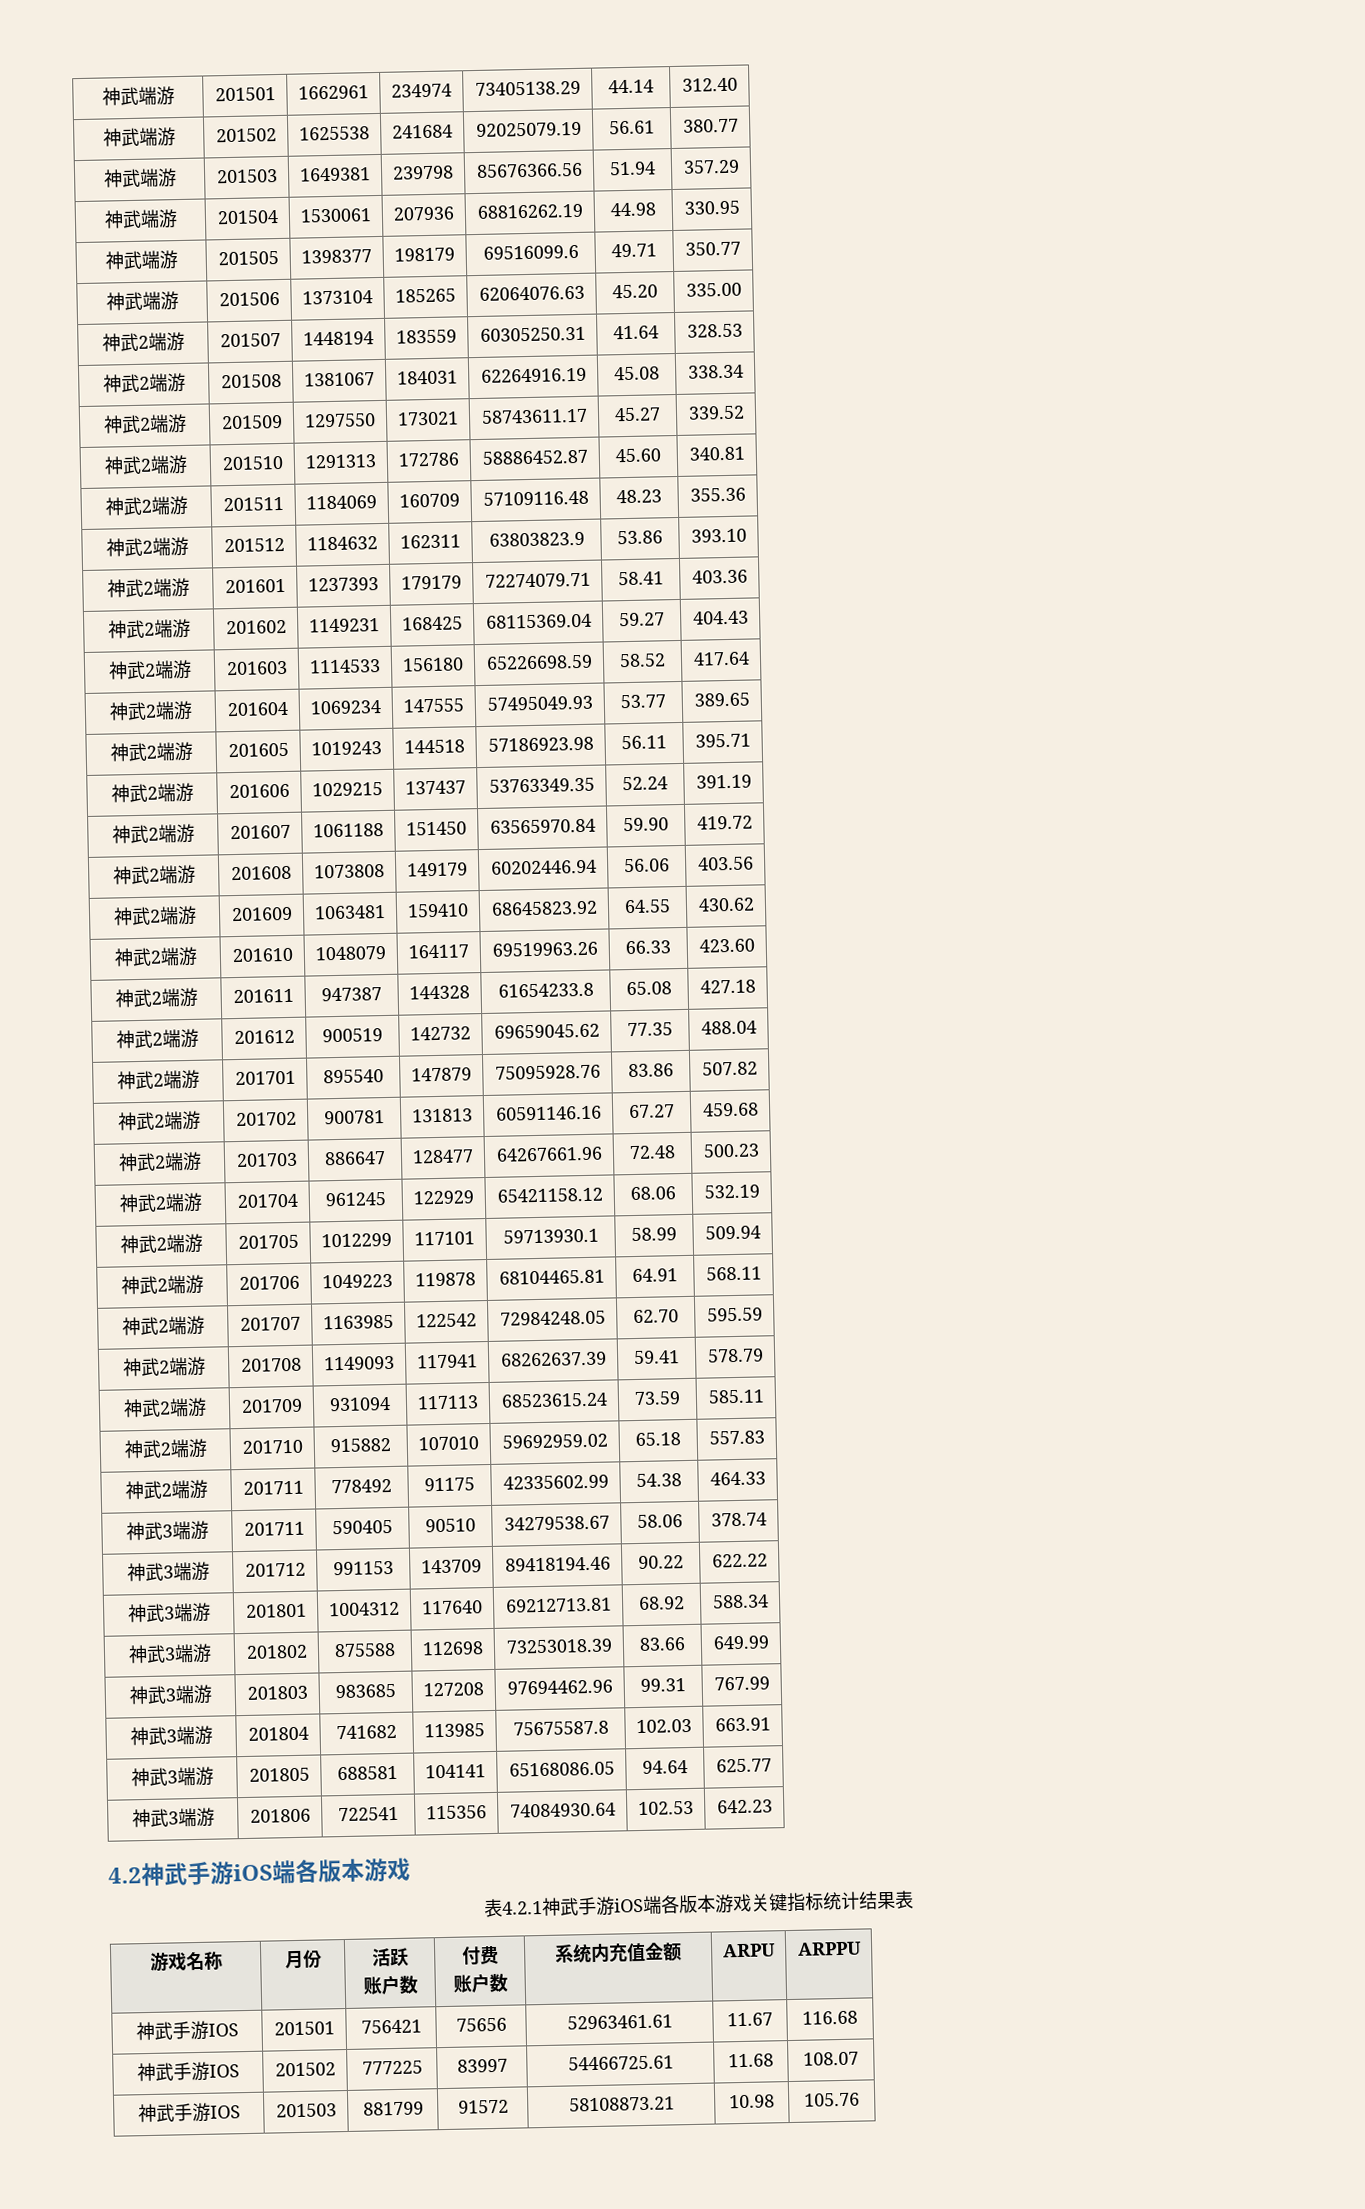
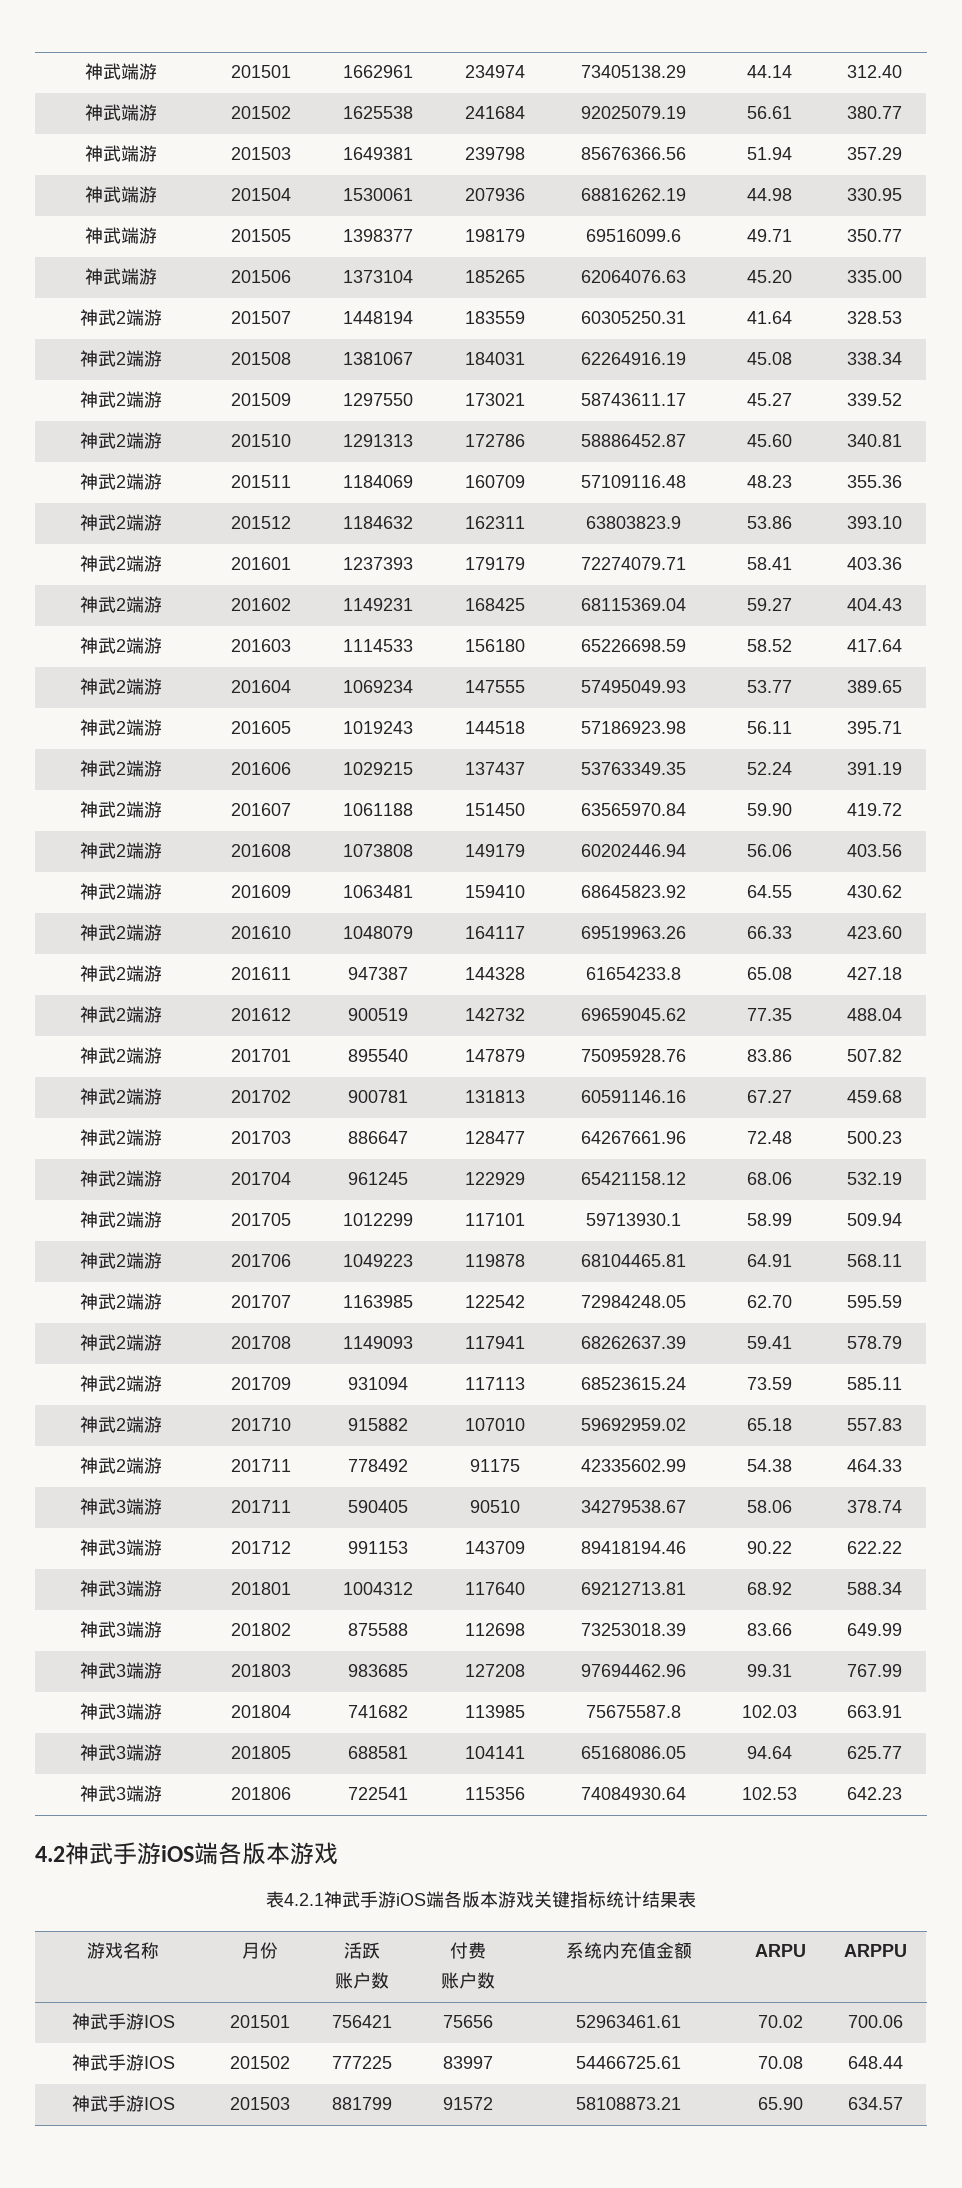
[727,2012,773,2027] [802,2010,858,2025] 11.67 | 116.68 -> [758,2015,803,2028] [848,2015,903,2028] 70.02 | 700.06
[728,2053,774,2068] [803,2051,859,2066] 11.68 | 108.07 -> [758,2056,803,2069] [848,2056,903,2069] 70.08 | 648.44
[729,2094,775,2109] [804,2092,860,2107] 10.98 | 105.76 -> [758,2097,803,2110] [848,2097,903,2110] 65.90 | 634.57

